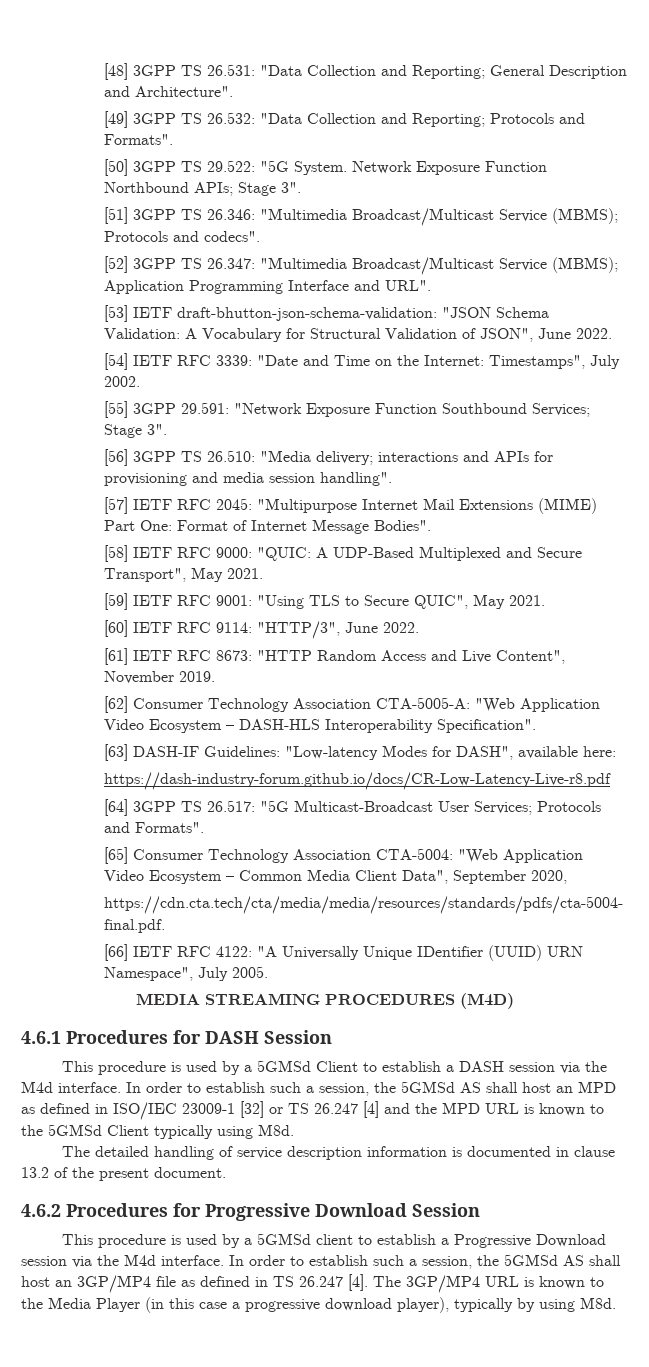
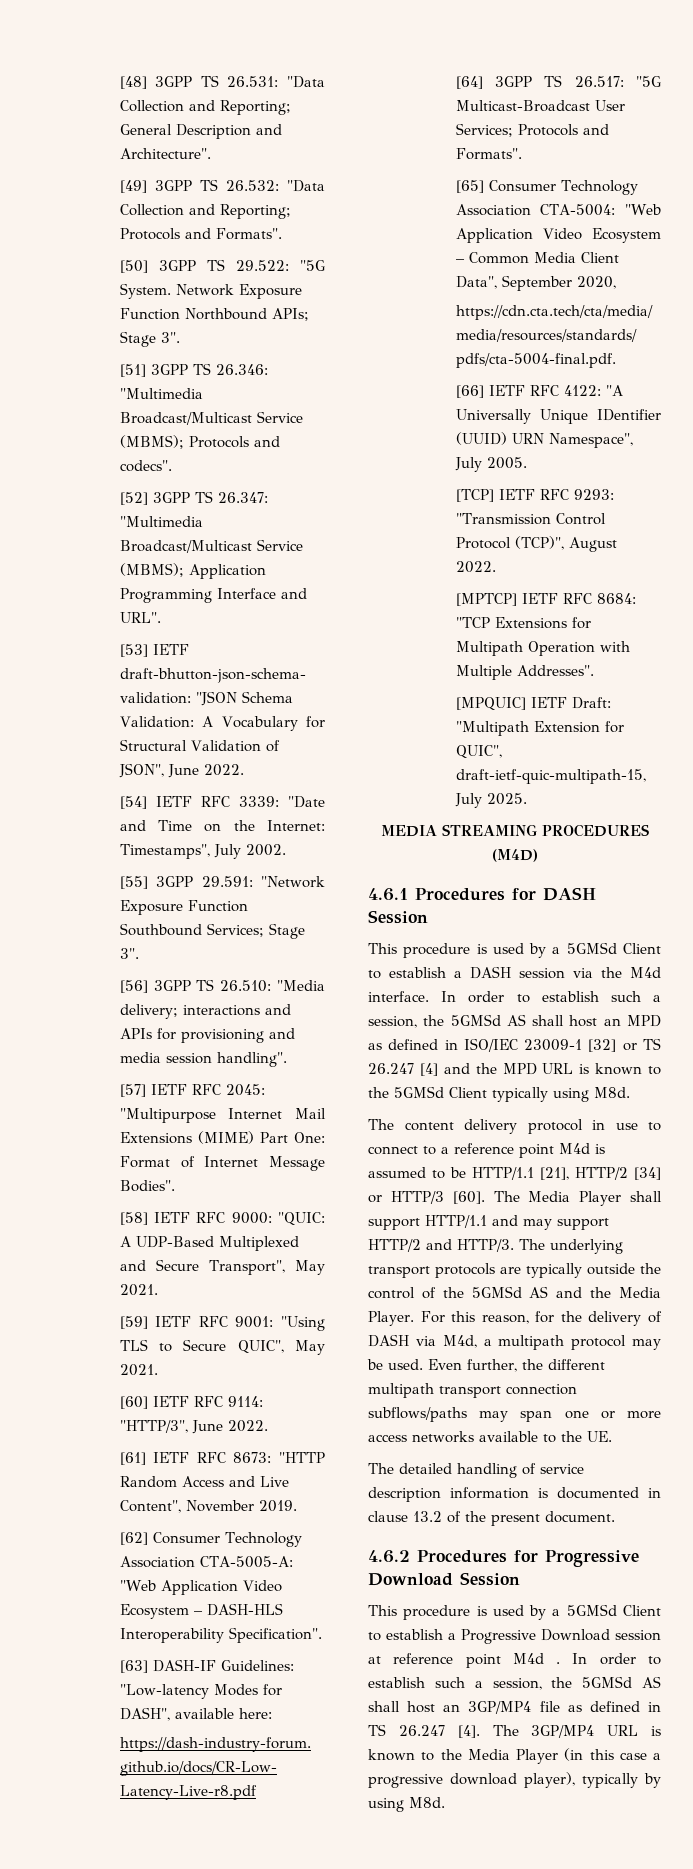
(269, 972) none -> [455,489,614,502] [455,513,606,525] [455,536,617,552] [455,561,496,573] [455,593,636,606] [455,617,591,629] [455,641,630,656] [455,665,594,680] [455,697,611,711] [455,721,624,736] [455,745,502,759] [455,769,646,784] [454,793,527,808] // [TCP] IETF RFC 9293: "Transmission Control Protocol (TCP)", August 2022. // [MPTCP] IETF RFC 8684: "TCP Extensions for Multipath Operation with Multiple Addresses". // [MPQUIC] IETF Draft: "Multipath Extension for QUIC", draft-ietf-quic-multipath-15, July 2025.
(294, 1130) none -> [368,1119,661,1134] [368,1143,605,1158] [368,1167,661,1180] [368,1191,662,1206] [368,1215,609,1230] [368,1239,623,1254] [368,1263,661,1278] [368,1286,661,1299] [368,1311,662,1326] [368,1334,661,1350] [367,1359,605,1372] [368,1383,577,1398] [368,1407,661,1422] [368,1431,612,1443] // The content delivery protocol in use to connect to a reference point M4d is assumed to be HTTP/1.1 [21], HTTP/2 [34] or HTTP/3 [60]. The Media Player shall support HTTP/1.1 and may support HTTP/2 and HTTP/3. The underlying transport protocols are typically outside the control of the 5GMSd AS and the Media Player. For this reason, for the delivery of DASH via M4d, a multipath protocol may be used. Even further, the different multipath transport connection subflows/paths may span one or more access networks available to the UE.
[316,1234,354,1245] client -> [623,1605,661,1616] Client
[72,1254,224,1268] via the M4d interface. -> [368,1653,561,1668] at reference point M4d .

